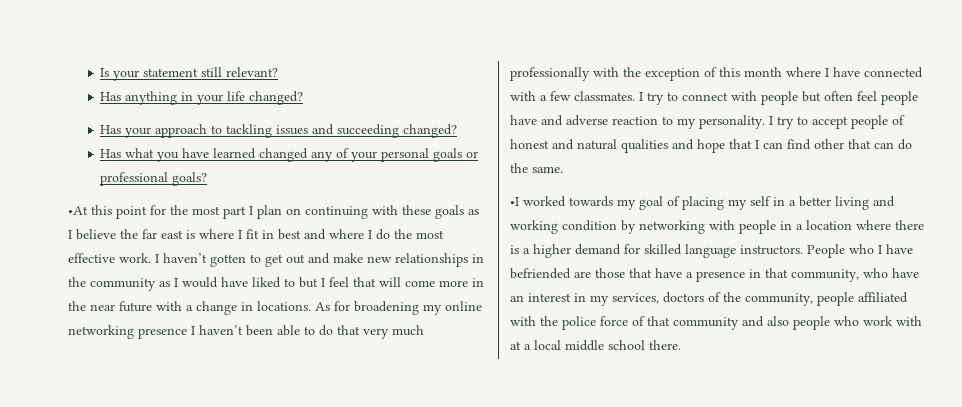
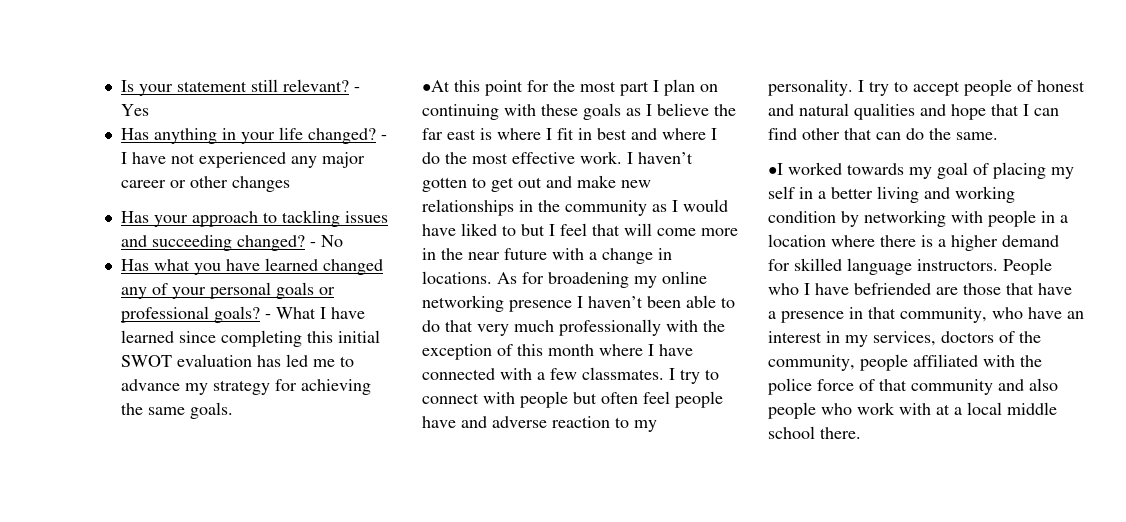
(279, 72) none -> [353,87,360,92] [120,104,149,116] - Yes
(304, 98) none -> [380,135,387,140] [120,152,365,168] [120,176,290,192] - I have not experienced any major career or other changes
(458, 131) none -> [309,235,343,247] - No
(208, 179) none -> [264,307,365,319] [120,330,380,347] [120,354,354,367] [120,379,371,395] [120,402,233,419] - What I have learned since completing this initial SWOT evaluation has led me to advance my strategy for achieving the same goals.

